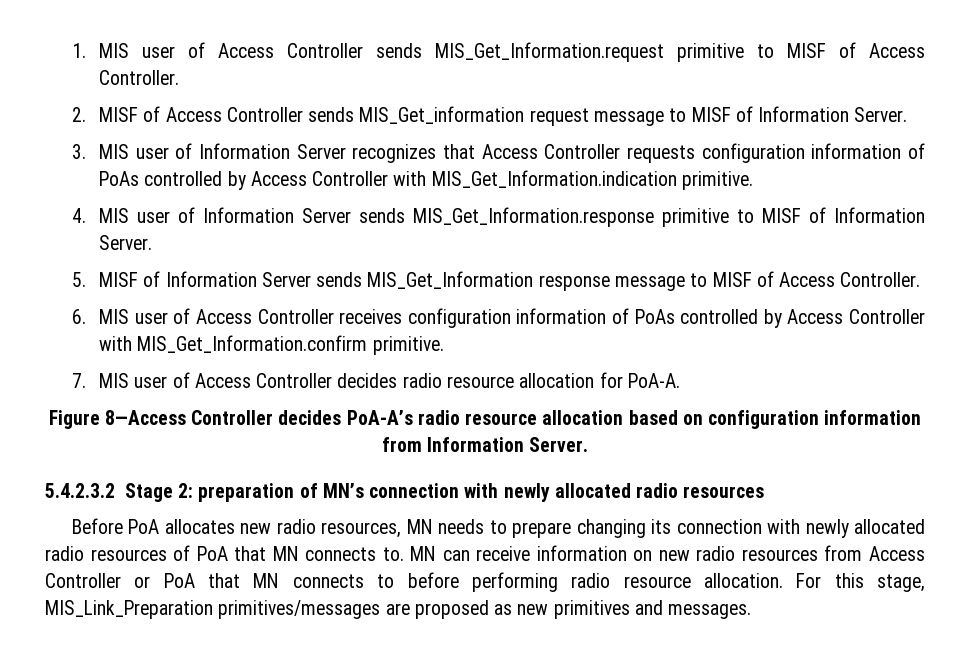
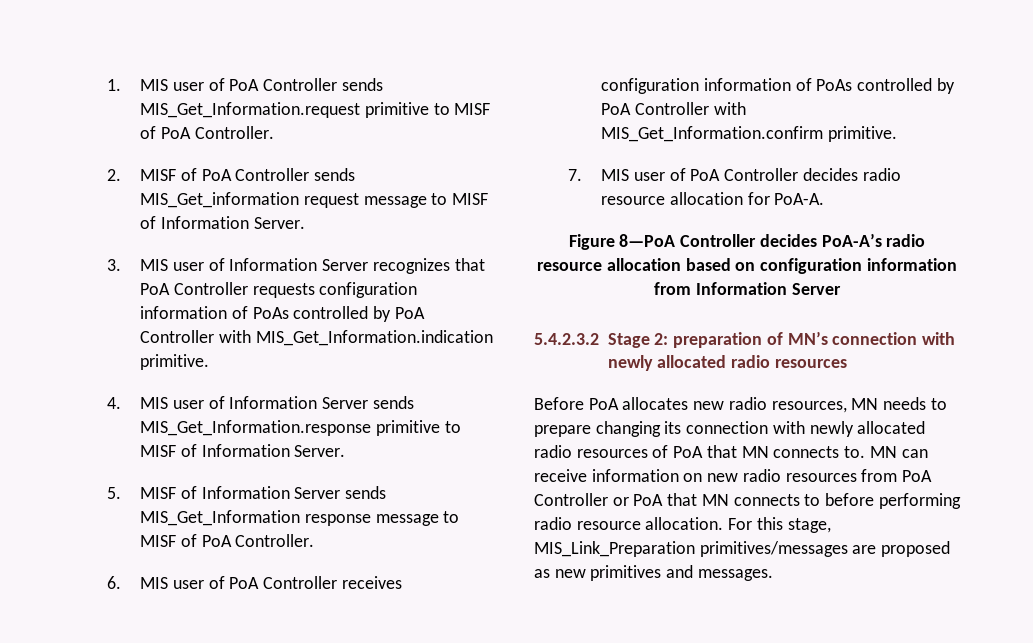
[218,43,275,58] Access -> [229,79,260,91] PoA
[868,43,925,58] Access -> [161,127,192,139] PoA
[165,107,222,122] Access -> [201,169,232,181] PoA
[481,144,538,159] Access -> [140,283,171,295] PoA
[250,171,307,186] Access -> [394,307,425,319] PoA
[779,272,836,287] Access -> [201,535,232,547] PoA
[195,309,252,324] Access -> [229,577,260,589] PoA
[787,309,844,324] Access -> [601,103,632,115] PoA
[194,373,251,388] Access -> [690,169,721,181] PoA
[104,410,186,425] 8—Access -> [619,234,676,247] 8—PoA
[529,437,589,452] Server. -> [791,283,841,295] Server
[868,546,925,561] Access -> [902,470,933,482] PoA

